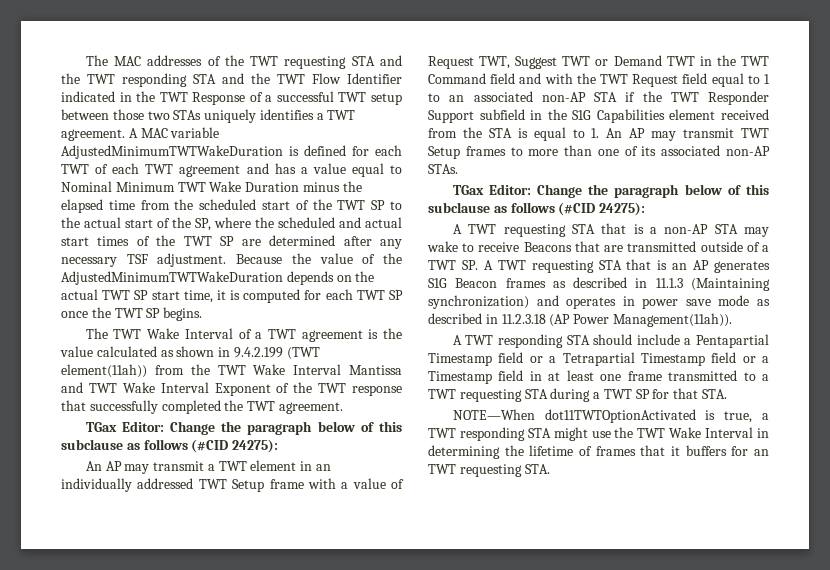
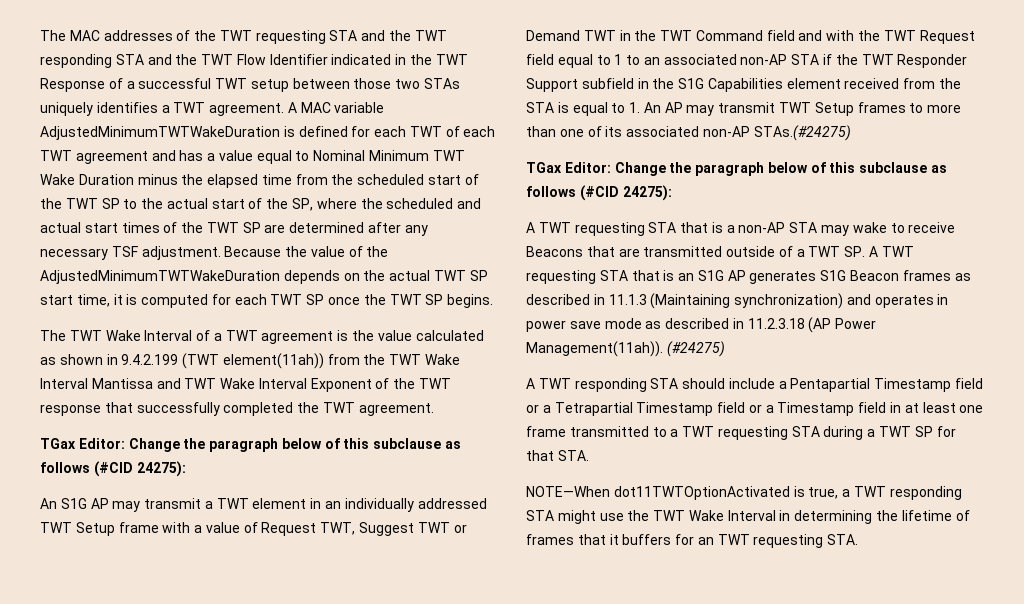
(102, 466) none -> [60,498,87,509] S1G
[428,164,458,174] STAs. -> [753,125,851,141] STAs.(#24275)
(688, 266) none -> [697,270,724,281] S1G
(732, 320) none -> [666,341,725,357] (#24275)

